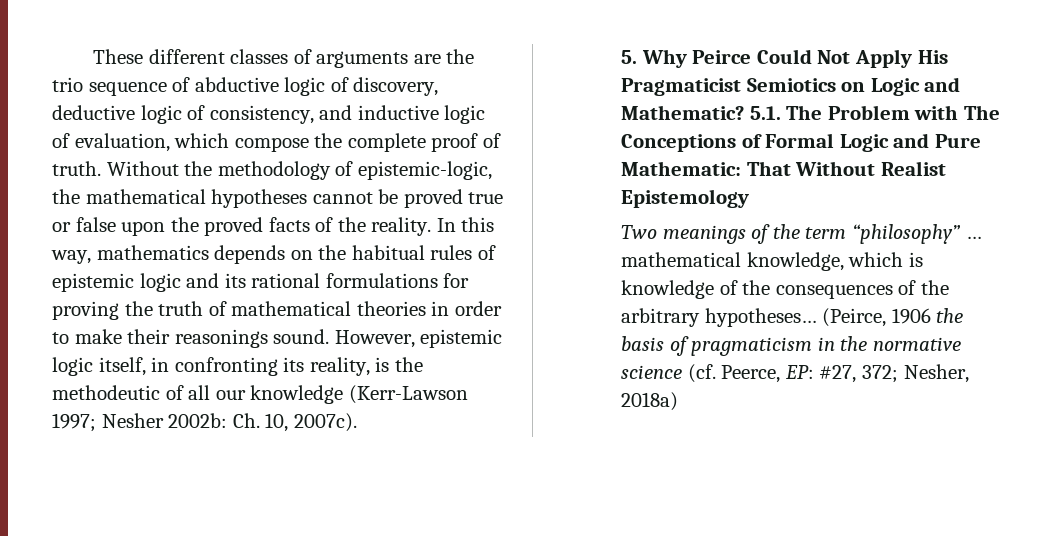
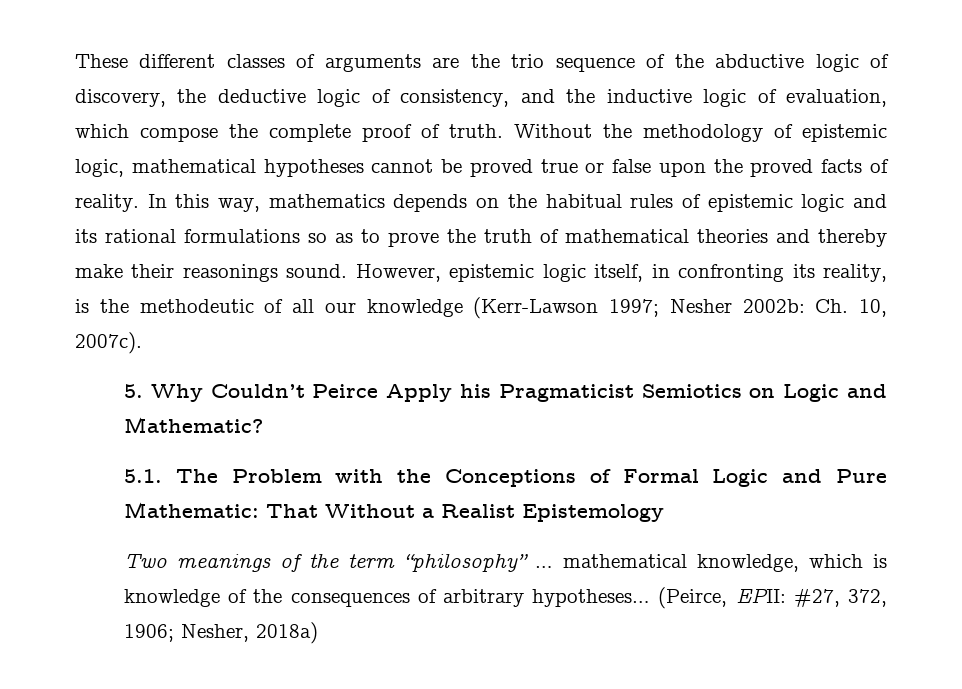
(191, 84) none -> [674,54,704,68] the
(439, 86) none -> [177,89,207,103] the
(353, 112) none -> [566,89,596,103] the
[357,161,492,180] [52,189,80,204] epistemic-logic, the -> [802,124,887,142] [75,159,124,177] epistemic logic,
[337,217,366,232] the -> (889, 166) none
[443,273,470,288] [52,301,119,320] for proving -> [308,229,439,247] so as to prove
[431,301,502,316] [52,332,69,344] in order to -> [776,229,887,247] and thereby
[692,49,948,68] Peirce Could Not Apply His -> [210,384,491,402] Couldn’t Peirce Apply his
(745, 112) none -> (263, 425) //
[963,105,1000,120] The -> [397,469,432,483] the
(876, 168) none -> [421,508,434,518] a
[920,280,949,295] the -> (437, 596) none
[891,308,964,324] [621,336,961,356] [621,364,898,383] 1906 the basis of pragmaticism in the normative science (cf. Peerce, EP: #27, 372; -> [735,588,887,608] [123,624,174,642] EPII: #27, 372, 1906;

